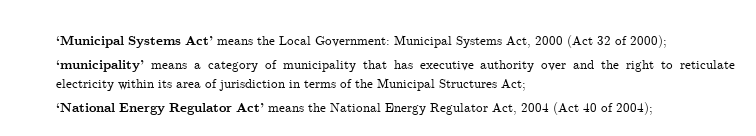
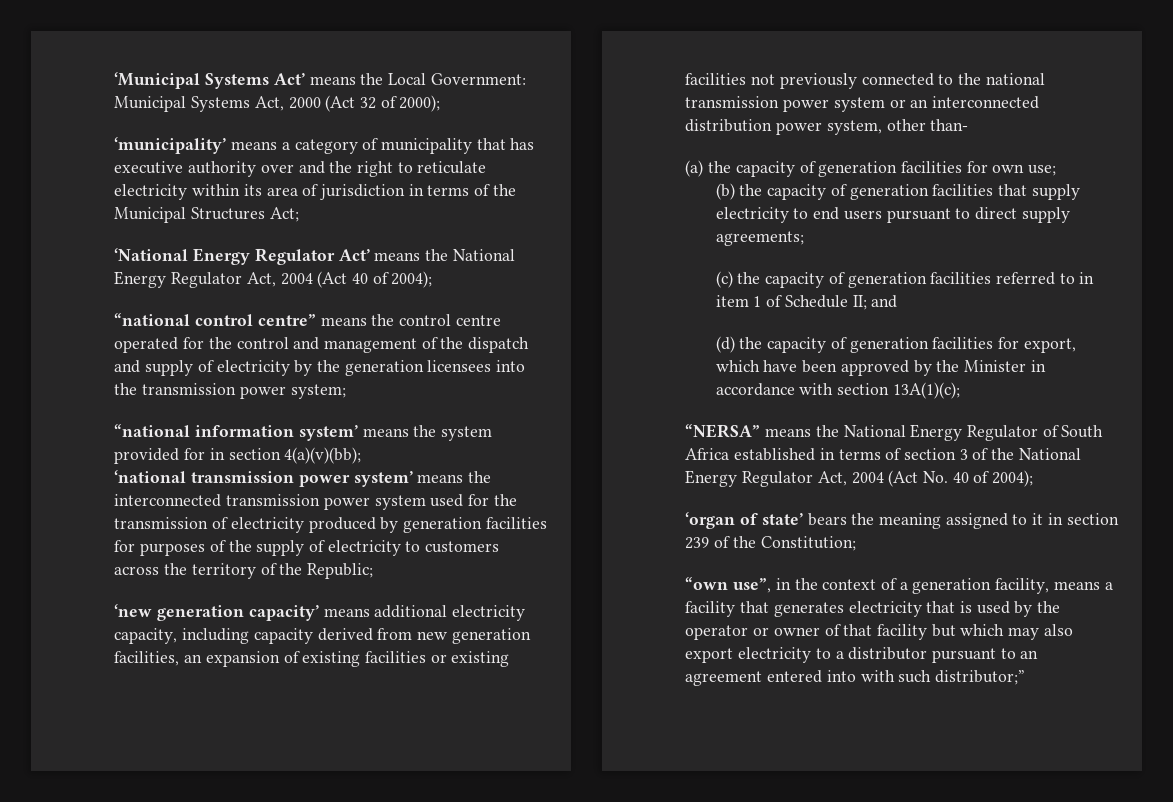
(654, 108) none -> [114,313,501,326] [114,337,530,353] [114,360,526,376] [114,383,346,399] [114,424,493,441] [114,447,362,464] [114,470,492,487] [114,494,517,510] [114,517,547,533] [114,540,500,556] [114,563,374,579] [114,604,526,621] [114,628,531,644] [114,651,510,667] [685,73,1045,89] [685,96,1040,112] [685,119,969,135] [685,160,1057,177] [715,183,1080,200] [715,207,1070,223] [715,231,804,246] [715,271,1095,288] [715,295,898,310] [715,336,1076,353] [715,360,1046,376] [715,382,960,399] [685,424,1104,441] [685,448,1081,461] [685,470,1034,487] [685,512,1119,529] [685,536,856,551] [685,577,1113,594] [685,601,1061,617] [685,624,1073,640] [685,647,1039,663] [685,670,1026,686] // “national control centre” means the control centre operated for the control and management of the dispatch and supply of electricity by the generation licensees into the transmission power system; // “national information system’ means the system provided for in section 4(a)(v)(bb); // ‘national transmission power system’ means the interconnected transmission power system used for the transmission of electricity produced by generation facilities for purposes of the supply of electricity to customers across the territory of the Republic; // ‘new generation capacity’ means additional electricity capacity, including capacity derived from new generation facilities, an expansion of existing facilities or existing facilities not previously connected to the national transmission power system or an interconnected distribution power system, other than- // (a) the capacity of generation facilities for own use; // (b) the capacity of generation facilities that supply electricity to end users pursuant to direct supply agreements; // (c) the capacity of generation facilities referred to in item 1 of Schedule II; and // (d) the capacity of generation facilities for export, which have been approved by the Minister in accordance with section 13A(1)(c); // “NERSA” means the National Energy Regulator of South Africa established in terms of section 3 of the National Energy Regulator Act, 2004 (Act No. 40 of 2004); // ‘organ of state’ bears the meaning assigned to it in section 239 of the Constitution; // “own use”, in the context of a generation facility, means a facility that generates electricity that is used by the operator or owner of that facility but which may also export electricity to a distributor pursuant to an agreement entered into with such distributor;”

